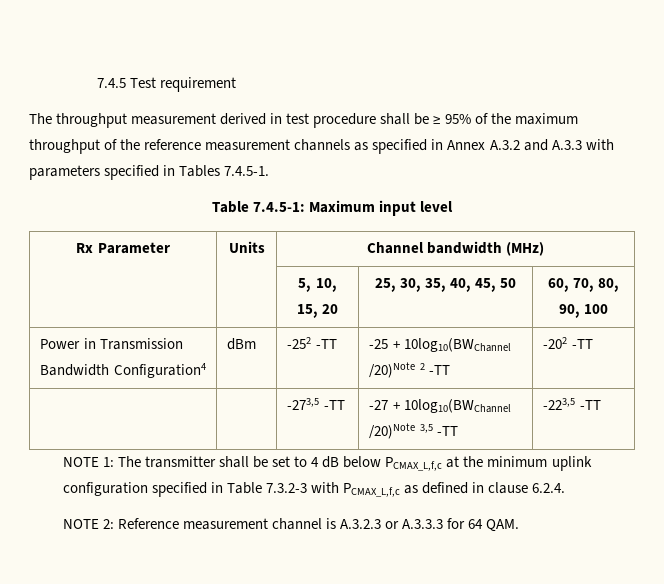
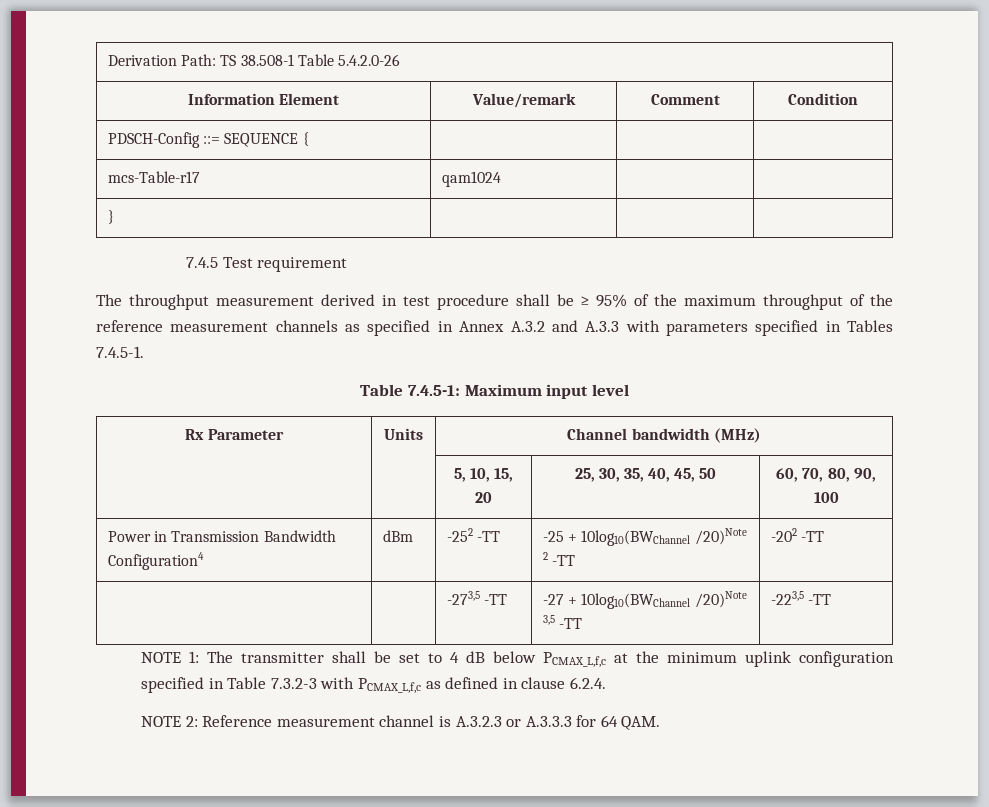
(96, 83) none -> [108,54,400,66] [187,93,340,105] [471,93,576,108] [650,94,720,105] [788,93,858,105] [108,132,309,148] [108,171,201,183] [442,171,502,187] [108,210,115,224] Derivation Path: TS 38.508-1 Table 5.4.2.0-26 // Information Element | Value/remark | Comment | Condition // PDSCH-Config ::= SEQUENCE { | | | // mcs-Table-r17 | qam1024 | | // } | | | //

